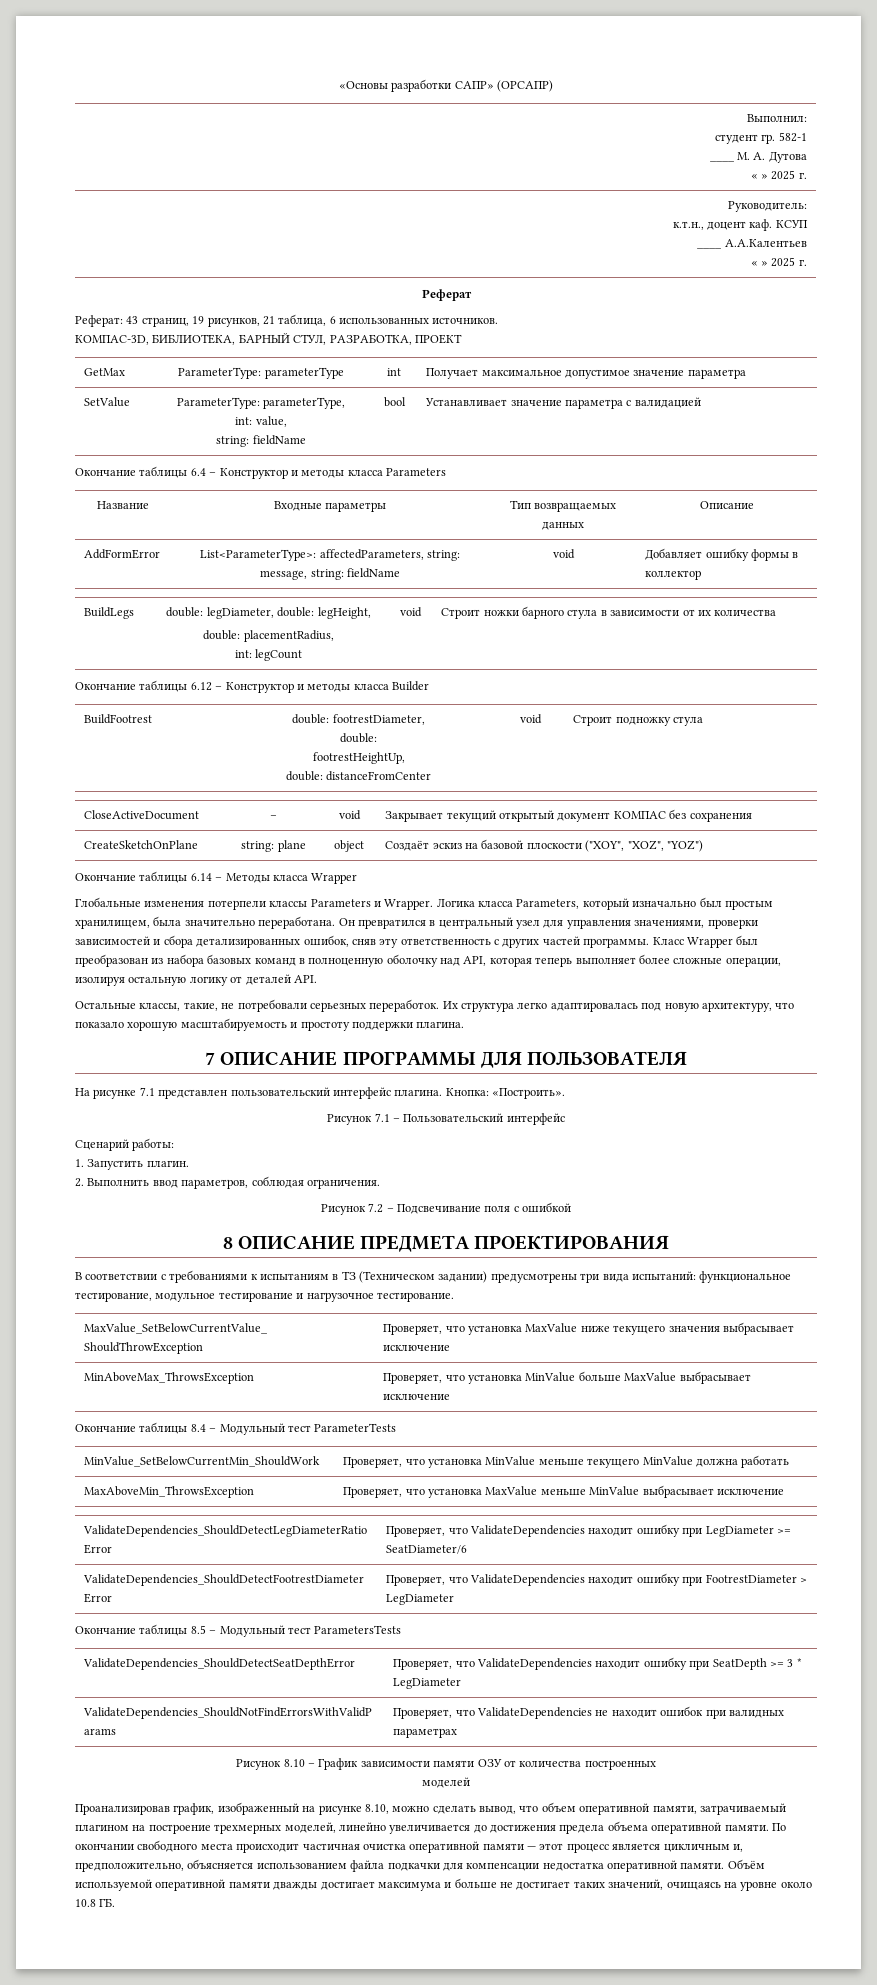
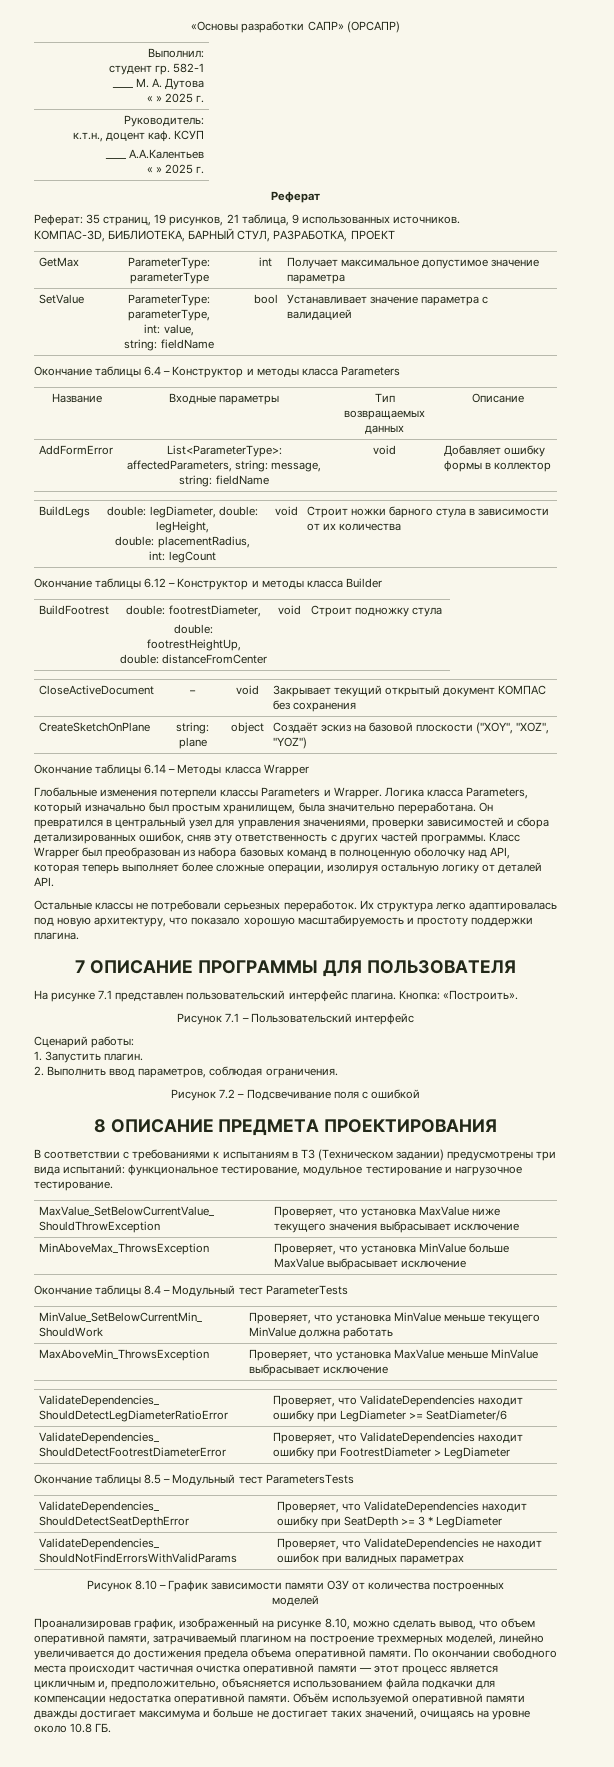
[126,316,139,324] 43 -> [86,214,101,224] 35
[329,316,336,324] 6 -> [291,214,299,224] 9
[139,1002,218,1011] классы, такие, -> [95,902,134,910] классы

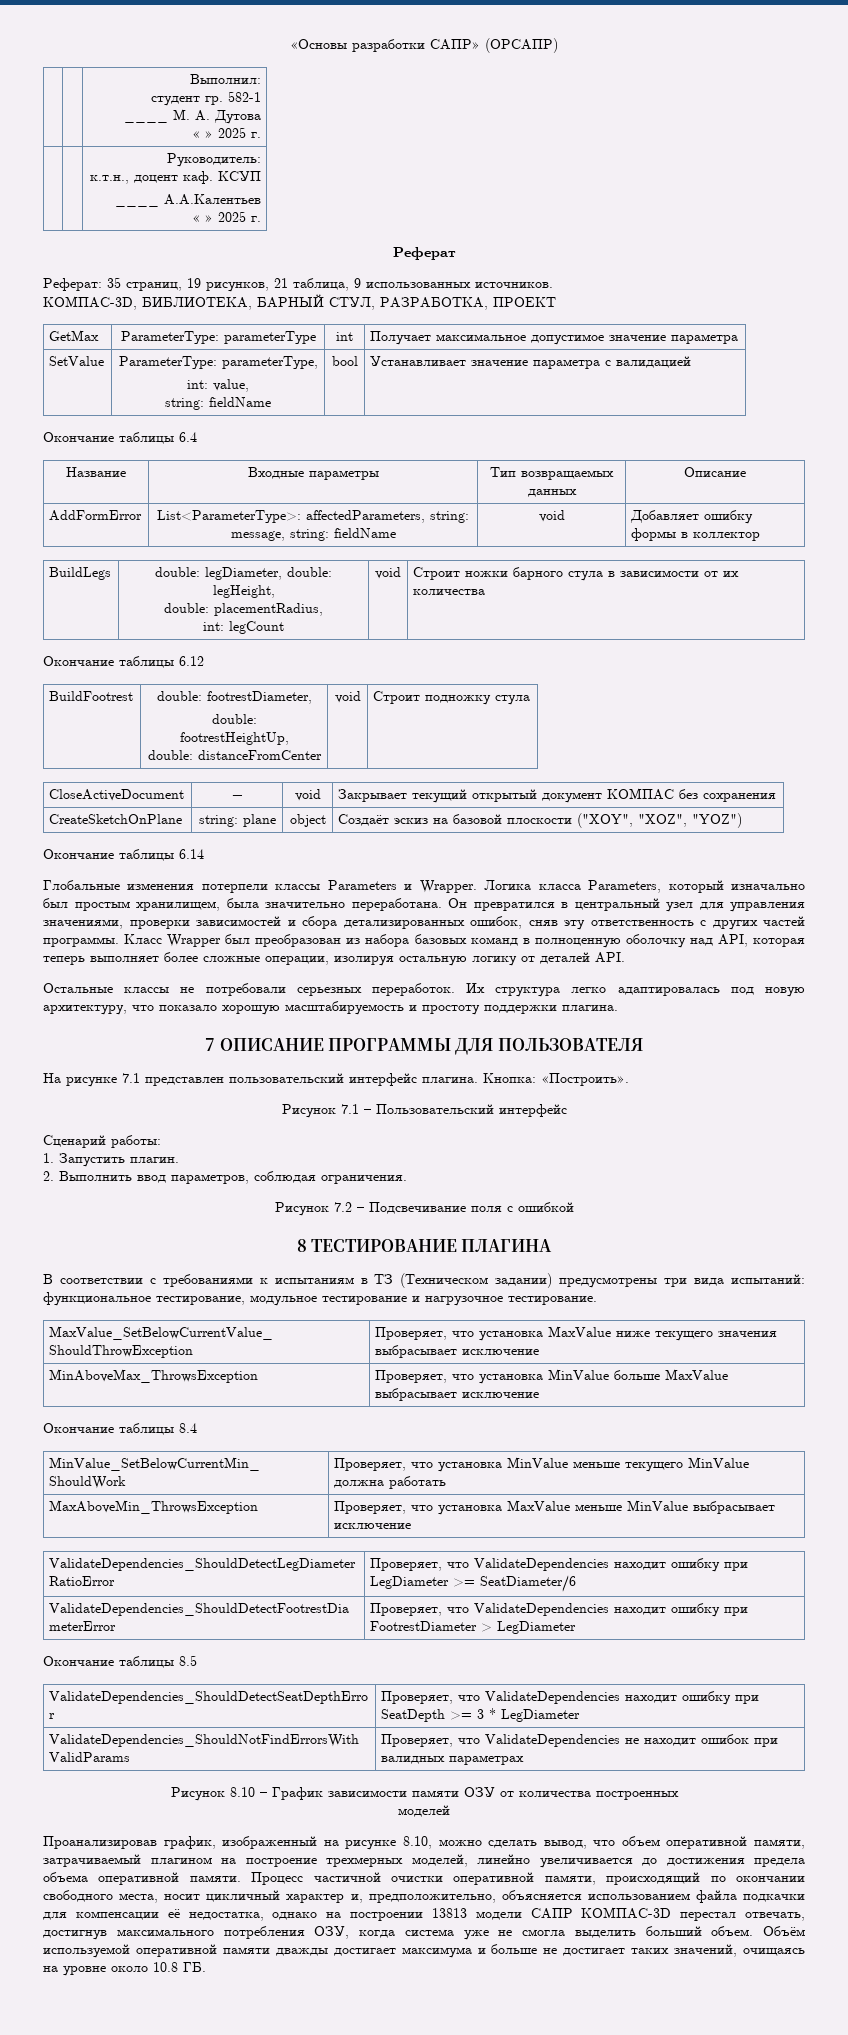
[163,366,400,378] – Конструктор и методы класса Parameters -> (197, 437) none
[168,578,382,590] – Конструктор и методы класса Builder -> (204, 661) none
[168,764,309,776] – Методы класса Wrapper -> (204, 854) none
[110,1119,498,1136] ОПИСАНИЕ ПРЕДМЕТА ПРОЕКТИРОВАНИЯ -> [310,1239,553,1252] ТЕСТИРОВАНИЕ ПЛАГИНА
[163,1285,348,1297] – Модульный тест ParameterTests -> (197, 1428) none
[163,1474,354,1486] – Модульный тест ParametersTests -> (197, 1660) none
[413,1648,557,1659] [34,1663,498,1675] [34,1680,95,1689] По окончании свободного места происходит частичная очистка оперативной памяти — этот процесс является цикличным -> [251,1872,805,1885] [43,1890,345,1903] Процесс частичной очистки оперативной памяти, происходящий по окончании свободного места, носит цикличный характер
[109,1693,291,1705] недостатка оперативной памяти. -> [167,1907,806,1921] [43,1926,754,1940] её недостатка, однако на построении 13813 модели САПР КОМПАС-3D перестал отвечать, достигнув максимального потребления ОЗУ, когда система уже не смогла выделить больший объем.

